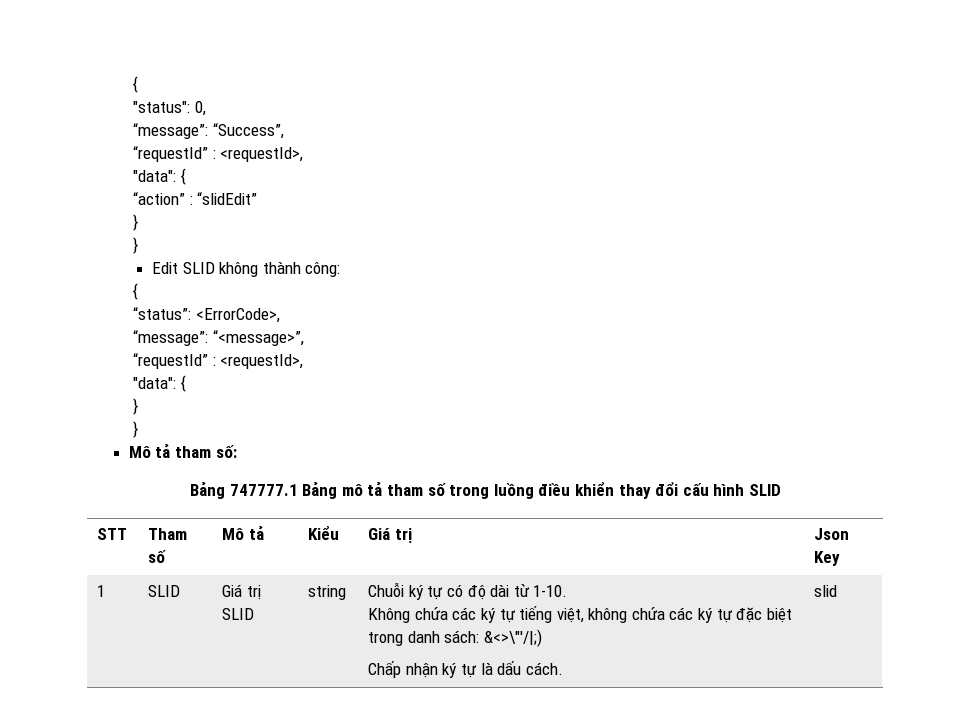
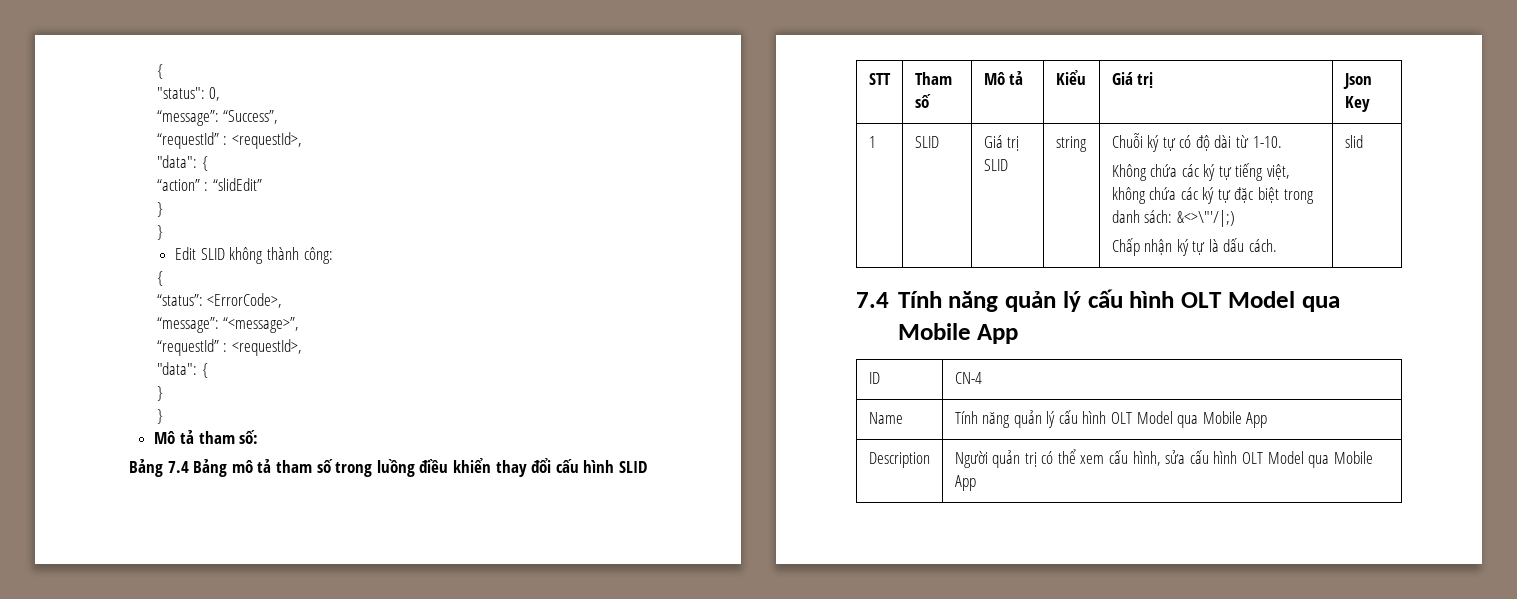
[229,484,298,496] 747777.1 -> [167,461,189,473] 7.4
(838, 591) none -> [856,289,1340,312] [897,323,1019,344] [868,372,880,384] [954,372,982,384] [868,412,903,424] [954,410,1268,428] [868,452,930,468] [954,449,1373,468] [954,475,976,491] // 7.4 Tính năng quản lý cấu hình OLT Model qua Mobile App // ID | CN-4 // Name | Tính năng quản lý cấu hình OLT Model qua Mobile App // Description | Người quản trị có thể xem cấu hình, sửa cấu hình OLT Model qua Mobile App

